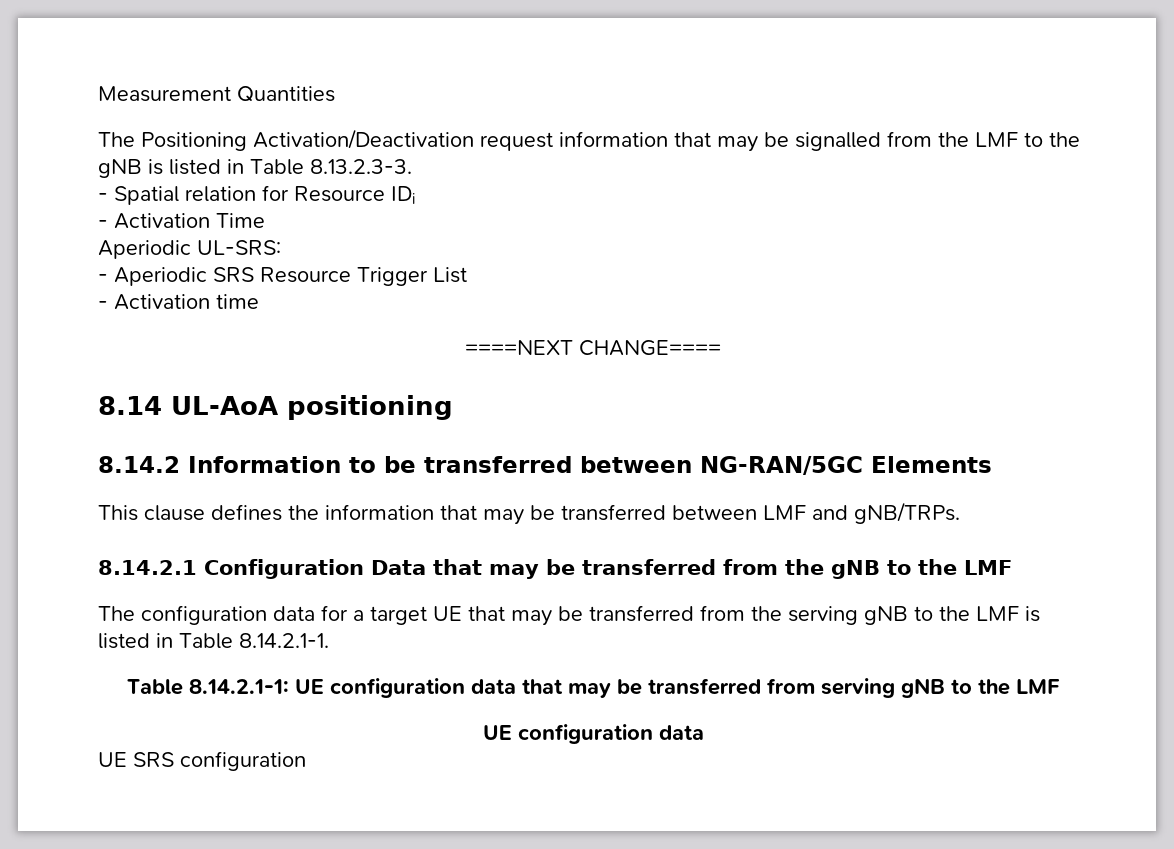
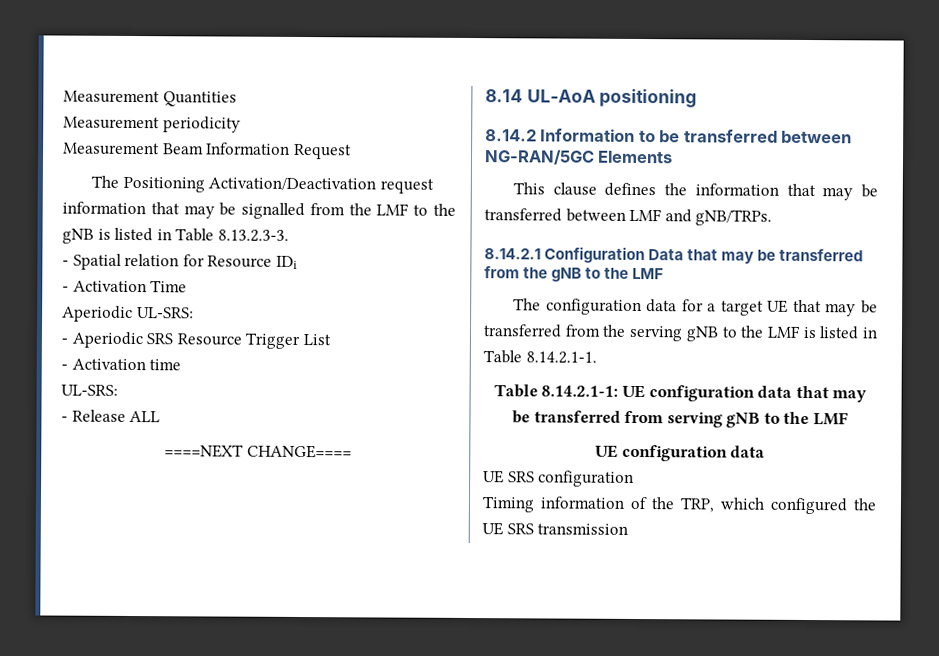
(335, 94) none -> [63,116,241,133] [63,142,352,160] // Measurement periodicity // Measurement Beam Information Request
(259, 301) none -> [61,384,118,396] [61,409,161,423] // UL-SRS: // - Release ALL
(306, 761) none -> [482,496,876,515] [482,522,629,536] // Timing information of the TRP, which configured the UE SRS transmission

